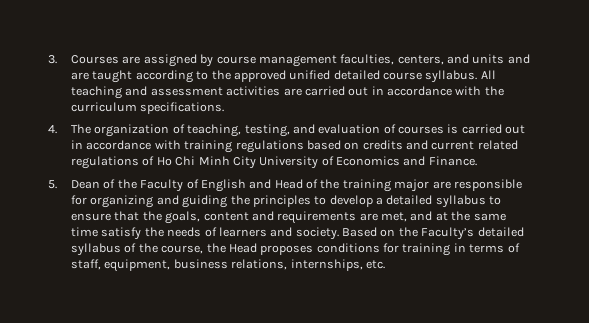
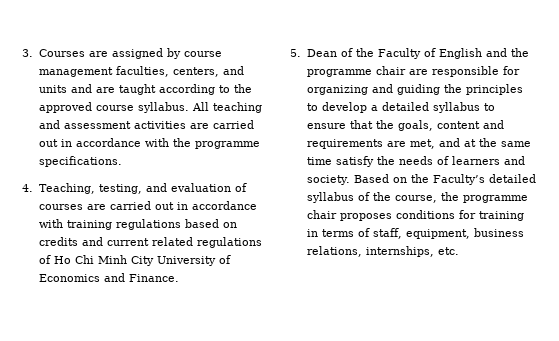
[289,70,380,80] unified detailed -> (92, 107) none
[71,102,138,112] curriculum -> [194,141,260,149] programme
[71,124,242,137] The organization of teaching, -> [38,183,95,194] Teaching,
[447,124,459,134] is -> [86,204,106,210] are
[274,179,430,192] Head of the training major -> [510,48,529,57] [306,66,406,77] the programme chair
[228,243,257,253] Head -> [462,195,528,203] [306,210,337,219] programme chair

